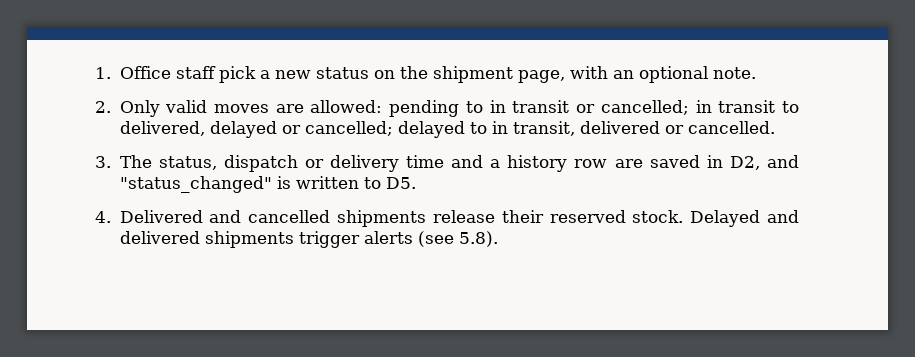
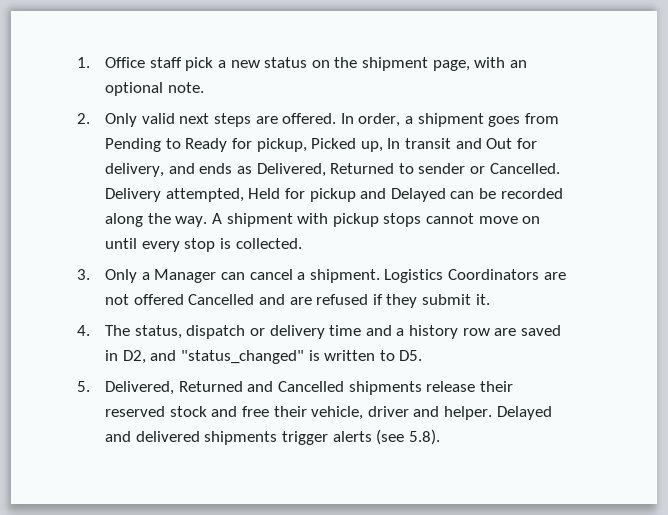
[213,100,800,117] [119,121,775,138] [95,156,112,168] moves are allowed: pending to in transit or cancelled; in transit to delivered, delayed or cancelled; delayed to in transit, delivered or cancelled. // 3. -> [179,113,559,127] [105,138,537,152] [105,163,560,177] [105,188,563,202] [105,213,541,227] [105,238,302,252] [76,269,566,283] [105,294,490,308] [76,325,90,336] next steps are offered. In order, a shipment goes from Pending to Ready for pickup, Picked up, In transit and Out for delivery, and ends as Delivered, Returned to sender or Cancelled. Delivery attempted, Held for pickup and Delayed can be recorded along the way. A shipment with pickup stops cannot move on until every stop is collected. // 3. Only a Manager can cancel a shipment. Logistics Coordinators are not offered Cancelled and are refused if they submit it. // 4.
[95,210,684,227] 4. Delivered and cancelled shipments release their reserved stock. -> [76,381,513,395] [105,406,492,420] 5. Delivered, Returned and Cancelled shipments release their reserved stock and free their vehicle, driver and helper.

